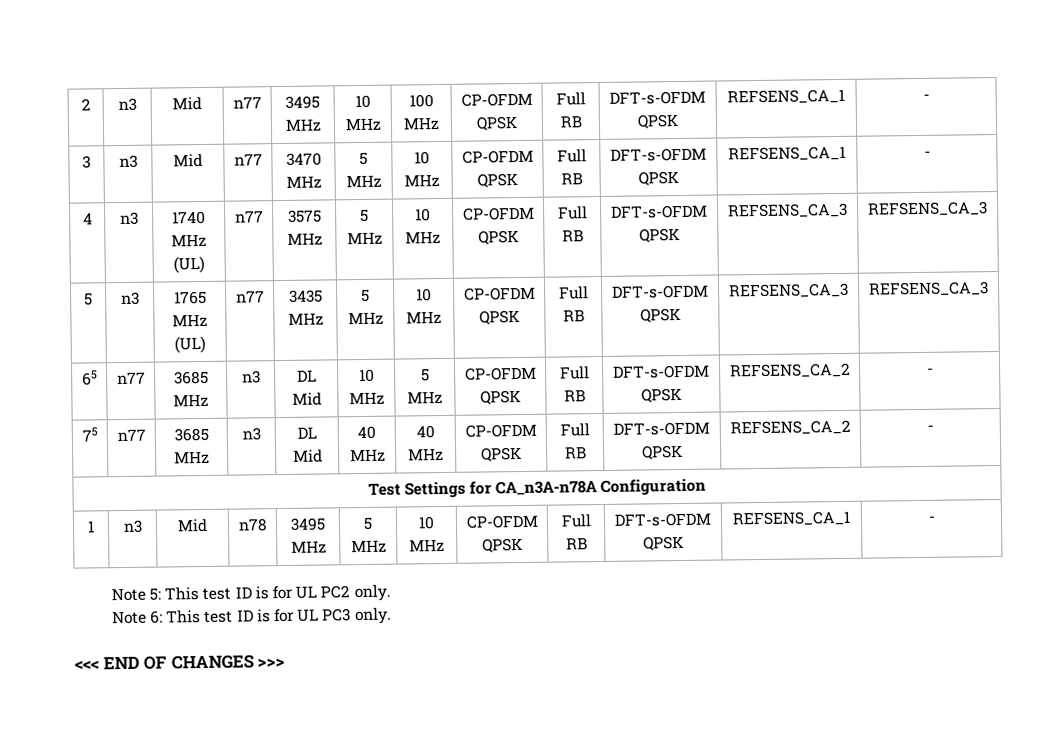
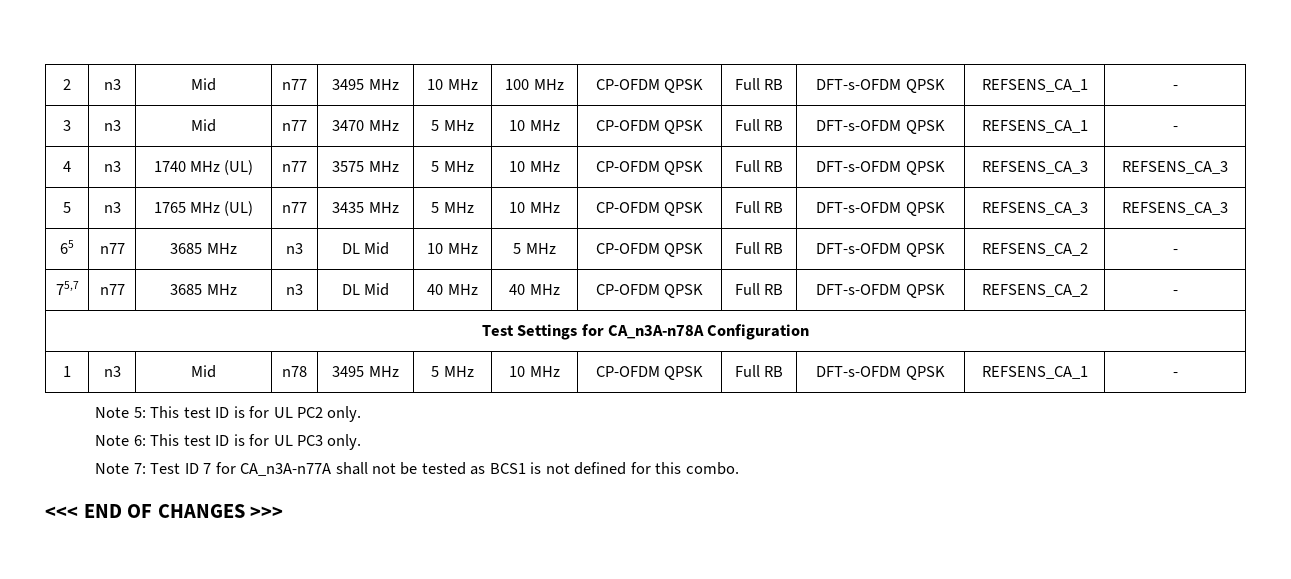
[81,427,98,442] 75 -> [55,281,79,295] 75,7
(392, 616) none -> [95,462,739,476] // Note 7: Test ID 7 for CA_n3A-n77A shall not be tested as BCS1 is not defined for this combo.

